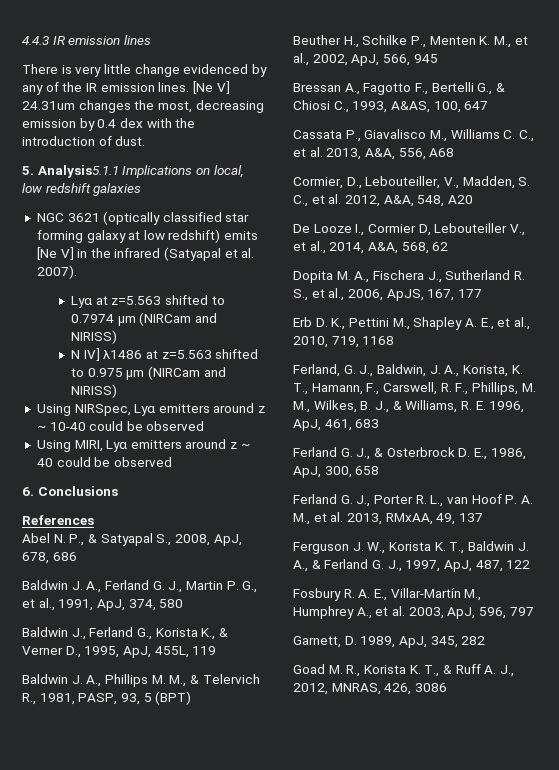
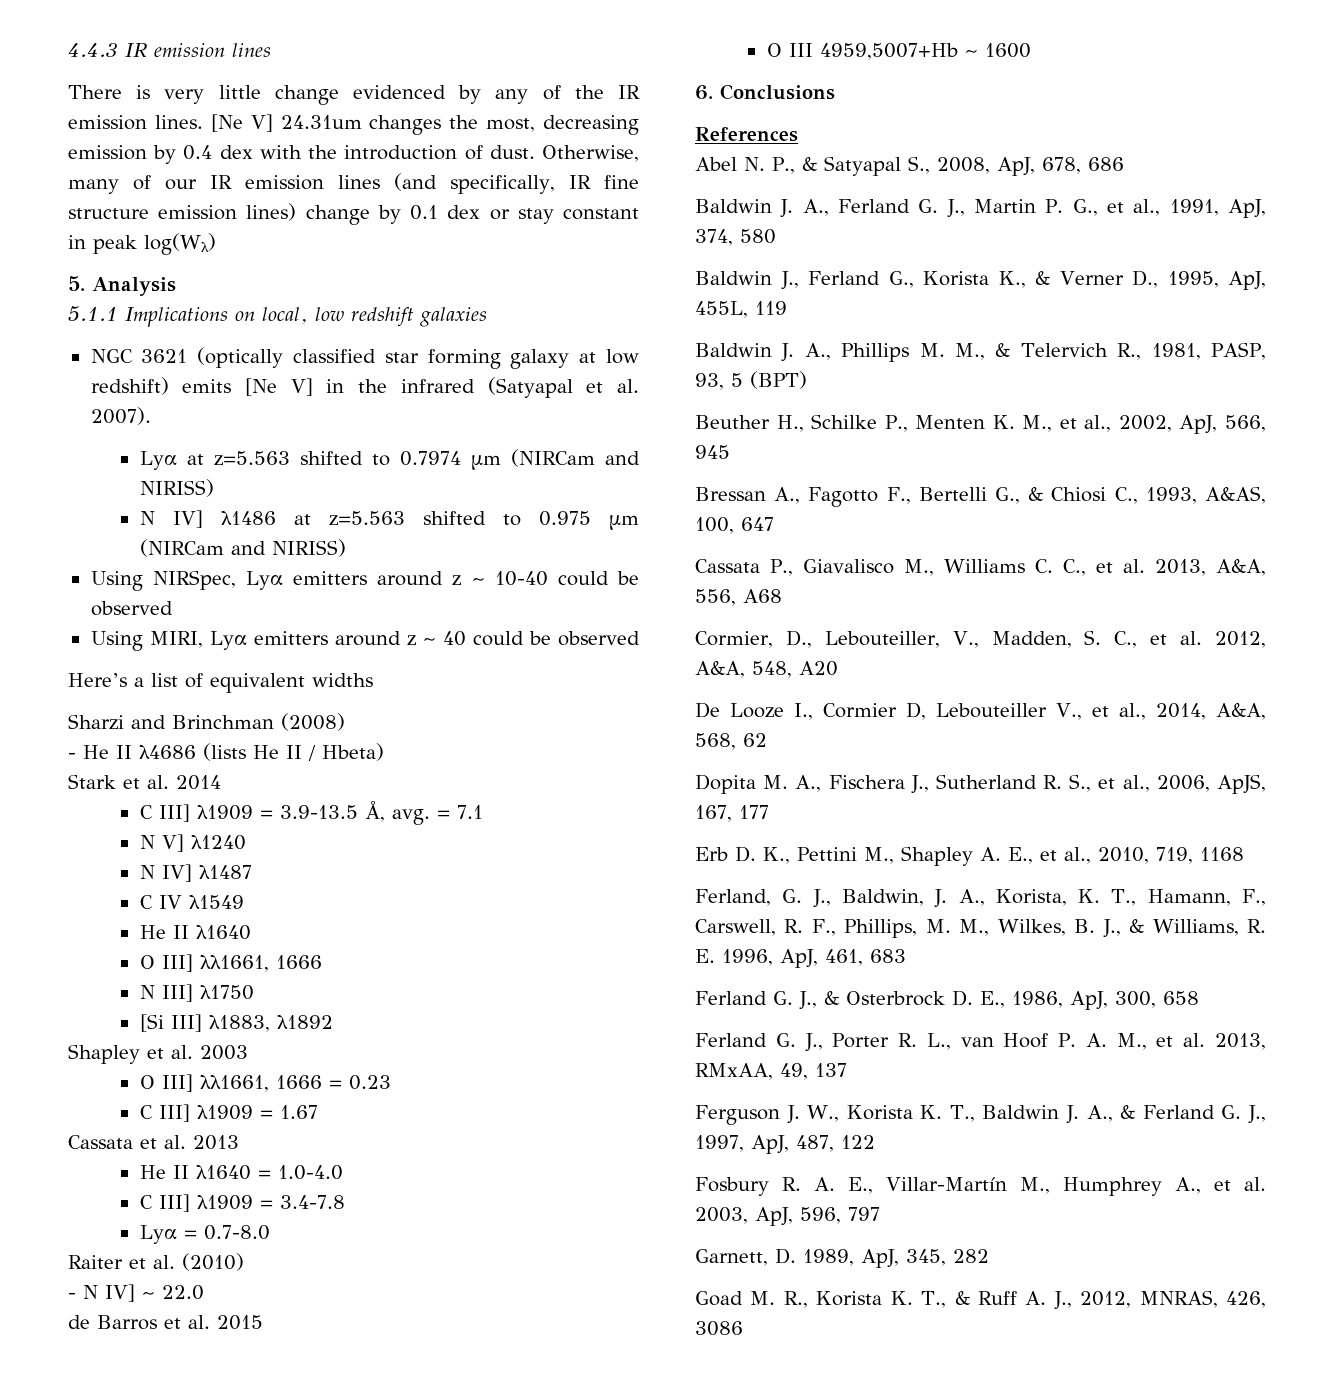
(146, 141) none -> [542,145,639,162] [68,173,639,194] [68,203,639,225] [68,233,216,255] Otherwise, many of our IR emission lines (and specifically, IR fine structure emission lines) change by 0.1 dex or stay constant in peak log(Wλ)
[37,165,119,178] Analysis5.1.1 -> [92,277,176,296] [68,306,118,322] Analysis // 5.1.1
(172, 462) none -> [68,673,373,693] [68,713,345,731] [68,743,384,761] [68,774,221,790] [139,801,483,825] [139,834,246,852] [139,864,252,882] [139,895,244,909] [139,925,251,940] [139,954,322,972] [139,984,254,1002] [139,1014,333,1032] [68,1044,248,1064] [139,1074,391,1092] [139,1104,318,1122] [68,1135,239,1150] [139,1165,343,1180] [139,1194,345,1212] [139,1225,270,1244] [68,1253,244,1271] [68,1284,204,1302] [68,1315,263,1330] [766,43,1031,60] // Here’s a list of equivalent widths // Sharzi and Brinchman (2008) // - He II λ4686 (lists He II / Hbeta) // Stark et al. 2014 // C III] λ1909 = 3.9-13.5 Å, avg. = 7.1 // N V] λ1240 // N IV] λ1487 // C IV λ1549 // He II λ1640 // O III] λλ1661, 1666 // N III] λ1750 // [Si III] λ1883, λ1892 // Shapley et al. 2003 // O III] λλ1661, 1666 = 0.23 // C III] λ1909 = 1.67 // Cassata et al. 2013 // He II λ1640 = 1.0-4.0 // C III] λ1909 = 3.4-7.8 // Lyα = 0.7-8.0 // Raiter et al. (2010) // - N IV] ~ 22.0 // de Barros et al. 2015 // O III 4959,5007+Hb ~ 1600

